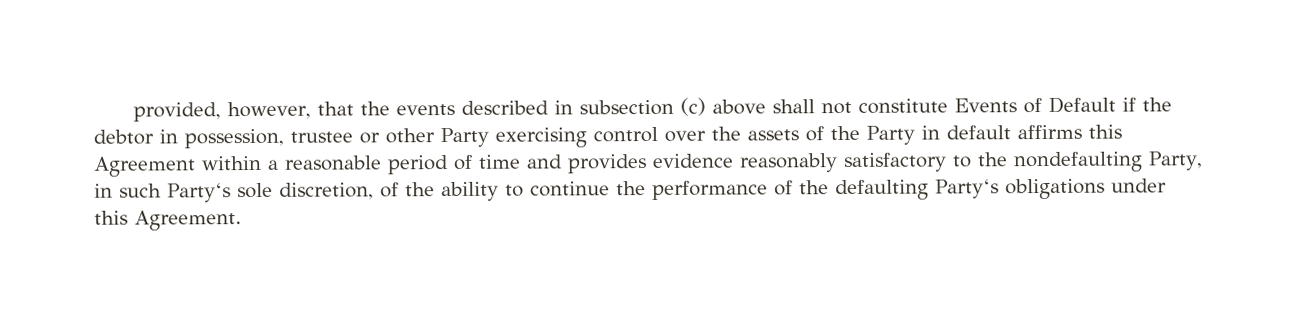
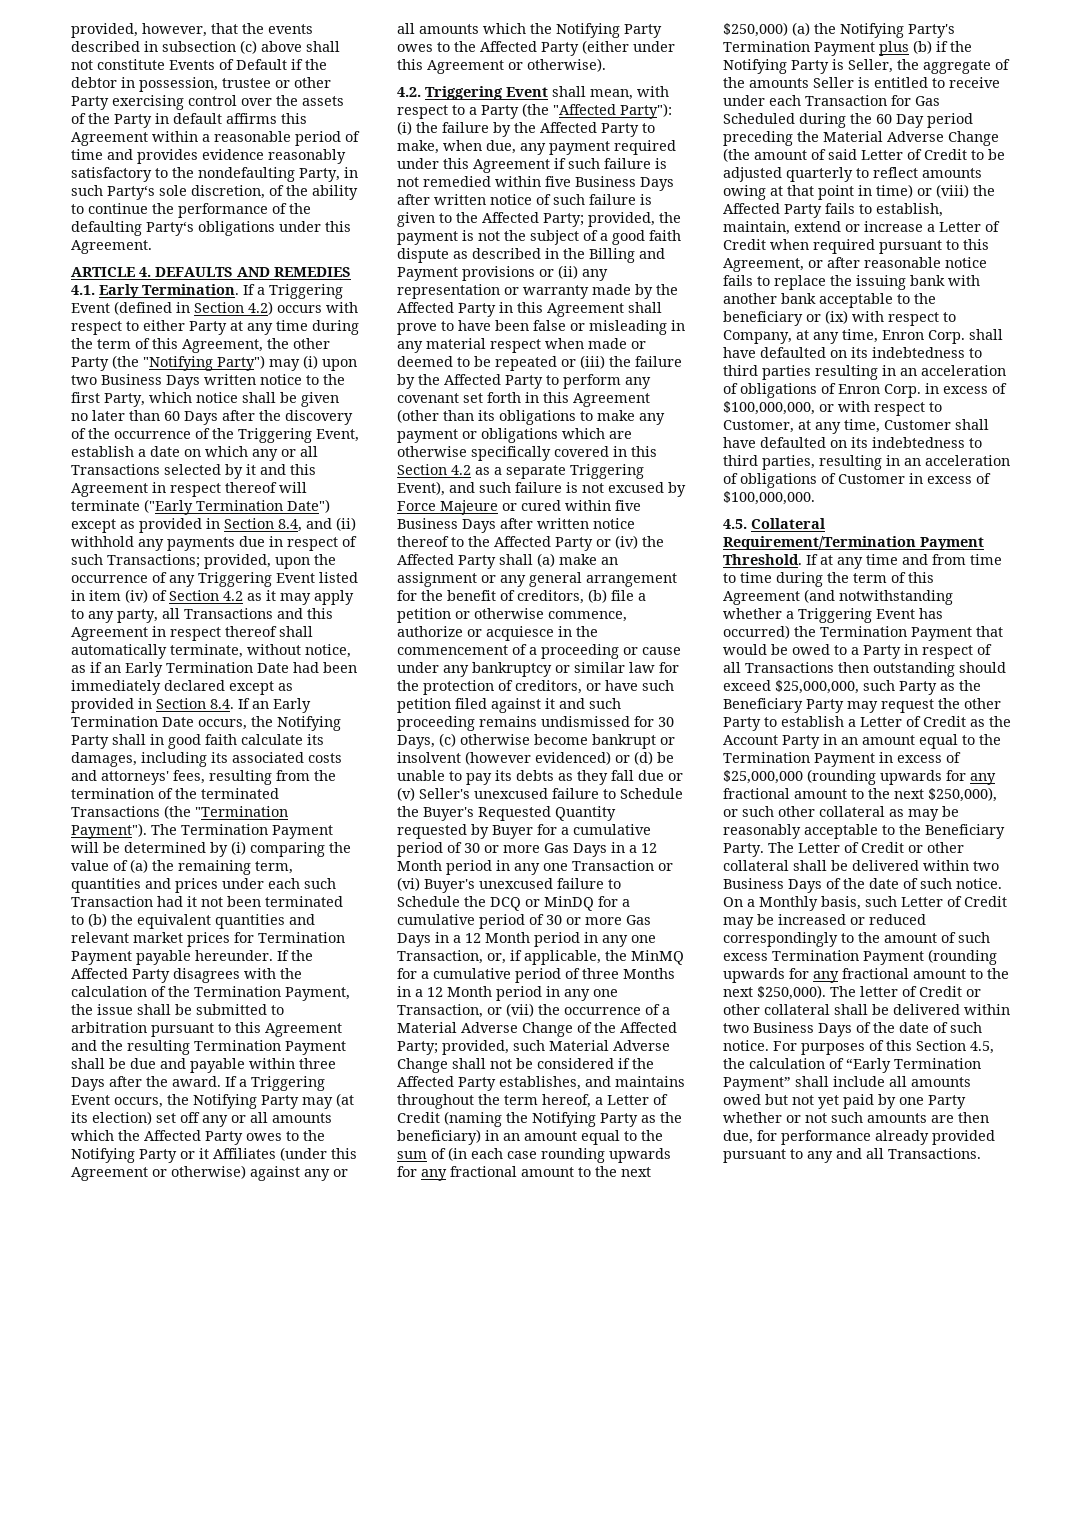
(242, 220) none -> [71,267,351,277] [71,284,343,299] [71,301,358,315] [71,320,359,335] [71,338,330,353] [71,355,357,371] [71,374,345,389] [71,392,339,407] [71,410,353,425] [71,428,359,443] [71,446,318,461] [71,464,316,479] [71,482,307,497] [71,499,330,515] [71,517,356,533] [71,536,357,551] [71,554,336,569] [71,572,358,587] [71,589,354,605] [71,608,333,623] [71,626,313,641] [71,644,351,659] [71,662,357,677] [71,680,293,695] [71,698,311,713] [71,716,341,731] [71,734,324,749] [71,752,342,767] [71,770,336,785] [71,788,279,799] [71,805,288,819] [71,823,333,839] [71,841,351,857] [71,859,293,875] [71,878,336,893] [71,896,343,907] [71,913,315,929] [71,932,345,947] [71,950,313,965] [71,968,302,983] [71,986,350,1001] [71,1004,284,1015] [71,1022,342,1037] [71,1040,346,1055] [71,1058,336,1073] [71,1076,325,1091] [71,1093,354,1109] [71,1111,332,1127] [71,1130,325,1145] [71,1147,357,1163] [71,1165,348,1181] [397,23,662,38] [397,40,675,56] [397,58,606,74] [397,86,669,100] [397,103,672,119] [397,121,655,137] [397,140,676,155] [397,158,667,173] [397,176,674,191] [397,194,652,205] [397,212,681,227] [397,230,681,245] [397,248,665,263] [397,265,608,281] [397,284,678,299] [397,302,662,317] [397,320,685,335] [397,338,646,353] [397,355,682,371] [397,374,651,389] [397,392,650,407] [397,409,665,425] [397,428,632,443] [397,446,657,461] [397,464,644,479] [397,481,686,497] [397,500,641,515] [397,518,635,533] [397,535,664,551] [397,553,618,569] [397,572,677,587] [397,589,646,604] [397,608,627,623] [397,626,598,641] [397,644,681,659] [397,662,679,677] [397,680,674,695] [397,698,621,713] [397,716,674,731] [397,733,675,749] [397,751,674,765] [397,770,683,785] [397,787,683,801] [397,806,616,821] [397,824,651,839] [397,842,657,857] [397,860,673,875] [397,877,621,893] [397,896,630,911] [397,914,651,929] [397,932,656,947] [397,950,684,965] [397,968,675,983] [397,986,618,1001] [397,1003,670,1018] [397,1022,677,1037] [397,1040,670,1055] [397,1058,654,1073] [397,1076,685,1091] [397,1094,668,1109] [397,1111,682,1127] [397,1129,663,1145] [397,1147,671,1163] [397,1166,651,1181] [723,22,955,38] [723,40,972,56] [723,59,1010,74] [723,77,1000,88] [723,95,940,106] [723,113,973,128] [723,131,999,146] [723,148,1005,162] [723,167,982,182] [723,184,995,200] [723,203,943,218] [723,221,1000,235] [723,239,989,254] [723,257,987,272] [723,275,980,290] [723,293,936,308] [723,310,956,326] [723,329,1003,344] [723,347,982,358] [723,365,1006,380] [723,383,1007,398] [723,401,942,416] [723,419,989,434] [723,437,982,448] [723,455,1010,470] [723,473,991,488] [723,491,815,505] [723,518,825,529] [723,536,984,550] [723,554,1002,569] [723,572,934,587] [723,589,953,605] [723,608,943,623] [723,625,1003,641] [723,644,992,659] [723,662,1006,677] [723,680,981,695] [723,698,1001,713] [723,716,1011,731] [723,734,1001,749] [723,752,961,767] [723,769,996,785] [723,787,997,802] [723,806,959,821] [723,824,1005,839] [723,842,964,857] [723,860,999,871] [723,878,1002,893] [723,896,1007,911] [723,914,926,929] [723,932,990,947] [723,949,997,965] [723,968,1009,983] [723,985,981,1000] [723,1004,1010,1015] [723,1022,982,1037] [723,1040,994,1055] [723,1058,981,1073] [723,1076,971,1091] [723,1094,966,1109] [723,1112,989,1123] [723,1130,995,1145] [723,1148,981,1163] // ARTICLE 4. DEFAULTS AND REMEDIES 4.1. Early Termination. If a Triggering Event (defined in Section 4.2) occurs with respect to either Party at any time during the term of this Agreement, the other Party (the "Notifying Party") may (i) upon two Business Days written notice to the first Party, which notice shall be given no later than 60 Days after the discovery of the occurrence of the Triggering Event, establish a date on which any or all Transactions selected by it and this Agreement in respect thereof will terminate ("Early Termination Date") except as provided in Section 8.4, and (ii) withhold any payments due in respect of such Transactions; provided, upon the occurrence of any Triggering Event listed in item (iv) of Section 4.2 as it may apply to any party, all Transactions and this Agreement in respect thereof shall automatically terminate, without notice, as if an Early Termination Date had been immediately declared except as provided in Section 8.4. If an Early Termination Date occurs, the Notifying Party shall in good faith calculate its damages, including its associated costs and attorneys' fees, resulting from the termination of the terminated Transactions (the "Termination Payment"). The Termination Payment will be determined by (i) comparing the value of (a) the remaining term, quantities and prices under each such Transaction had it not been terminated to (b) the equivalent quantities and relevant market prices for Termination Payment payable hereunder. If the Affected Party disagrees with the calculation of the Termination Payment, the issue shall be submitted to arbitration pursuant to this Agreement and the resulting Termination Payment shall be due and payable within three Days after the award. If a Triggering Event occurs, the Notifying Party may (at its election) set off any or all amounts which the Affected Party owes to the Notifying Party or it Affiliates (under this Agreement or otherwise) against any or all amounts which the Notifying Party owes to the Affected Party (either under this Agreement or otherwise). // 4.2. Triggering Event shall mean, with respect to a Party (the "Affected Party"): (i) the failure by the Affected Party to make, when due, any payment required under this Agreement if such failure is not remedied within five Business Days after written notice of such failure is given to the Affected Party; provided, the payment is not the subject of a good faith dispute as described in the Billing and Payment provisions or (ii) any representation or warranty made by the Affected Party in this Agreement shall prove to have been false or misleading in any material respect when made or deemed to be repeated or (iii) the failure by the Affected Party to perform any covenant set forth in this Agreement (other than its obligations to make any payment or obligations which are otherwise specifically covered in this Section 4.2 as a separate Triggering Event), and such failure is not excused by Force Majeure or cured within five Business Days after written notice thereof to the Affected Party or (iv) the Affected Party shall (a) make an assignment or any general arrangement for the benefit of creditors, (b) file a petition or otherwise commence, authorize or acquiesce in the commencement of a proceeding or cause under any bankruptcy or similar law for the protection of creditors, or have such petition filed against it and such proceeding remains undismissed for 30 Days, (c) otherwise become bankrupt or insolvent (however evidenced) or (d) be unable to pay its debts as they fall due or (v) Seller's unexcused failure to Schedule the Buyer's Requested Quantity requested by Buyer for a cumulative period of 30 or more Gas Days in a 12 Month period in any one Transaction or (vi) Buyer's unexcused failure to Schedule the DCQ or MinDQ for a cumulative period of 30 or more Gas Days in a 12 Month period in any one Transaction, or, if applicable, the MinMQ for a cumulative period of three Months in a 12 Month period in any one Transaction, or (vii) the occurrence of a Material Adverse Change of the Affected Party; provided, such Material Adverse Change shall not be considered if the Affected Party establishes, and maintains throughout the term hereof, a Letter of Credit (naming the Notifying Party as the beneficiary) in an amount equal to the sum of (in each case rounding upwards for any fractional amount to the next $250,000) (a) the Notifying Party's Termination Payment plus (b) if the Notifying Party is Seller, the aggregate of the amounts Seller is entitled to receive under each Transaction for Gas Scheduled during the 60 Day period preceding the Material Adverse Change (the amount of said Letter of Credit to be adjusted quarterly to reflect amounts owing at that point in time) or (viii) the Affected Party fails to establish, maintain, extend or increase a Letter of Credit when required pursuant to this Agreement, or after reasonable notice fails to replace the issuing bank with another bank acceptable to the beneficiary or (ix) with respect to Company, at any time, Enron Corp. shall have defaulted on its indebtedness to third parties resulting in an acceleration of obligations of Enron Corp. in excess of $100,000,000, or with respect to Customer, at any time, Customer shall have defaulted on its indebtedness to third parties, resulting in an acceleration of obligations of Customer in excess of $100,000,000. // 4.5. Collateral Requirement/Termination Payment Threshold. If at any time and from time to time during the term of this Agreement (and notwithstanding whether a Triggering Event has occurred) the Termination Payment that would be owed to a Party in respect of all Transactions then outstanding should exceed $25,000,000, such Party as the Beneficiary Party may request the other Party to establish a Letter of Credit as the Account Party in an amount equal to the Termination Payment in excess of $25,000,000 (rounding upwards for any fractional amount to the next $250,000), or such other collateral as may be reasonably acceptable to the Beneficiary Party. The Letter of Credit or other collateral shall be delivered within two Business Days of the date of such notice. On a Monthly basis, such Letter of Credit may be increased or reduced correspondingly to the amount of such excess Termination Payment (rounding upwards for any fractional amount to the next $250,000). The letter of Credit or other collateral shall be delivered within two Business Days of the date of such notice. For purposes of this Section 4.5, the calculation of “Early Termination Payment” shall include all amounts owed but not yet paid by one Party whether or not such amounts are then due, for performance already provided pursuant to any and all Transactions.

